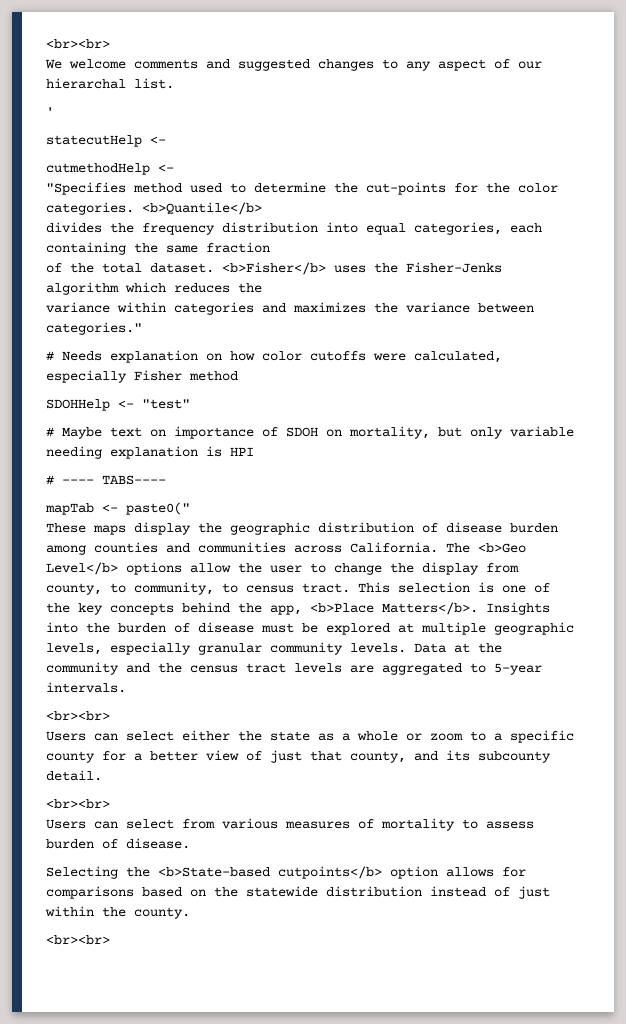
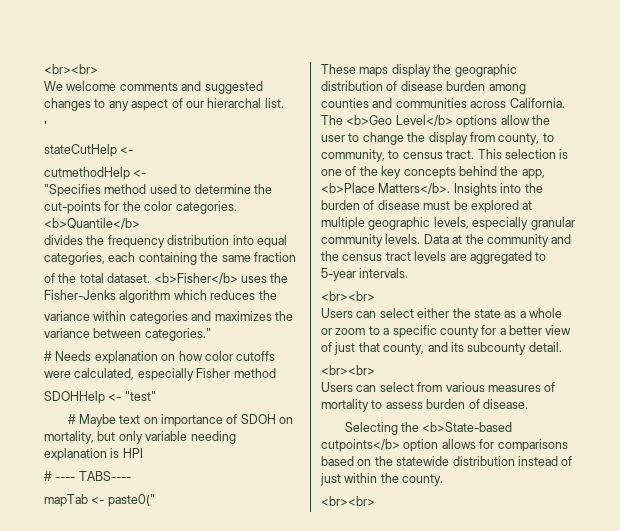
[46,135,142,147] statecutHelp -> [44,144,117,157] stateCutHelp

